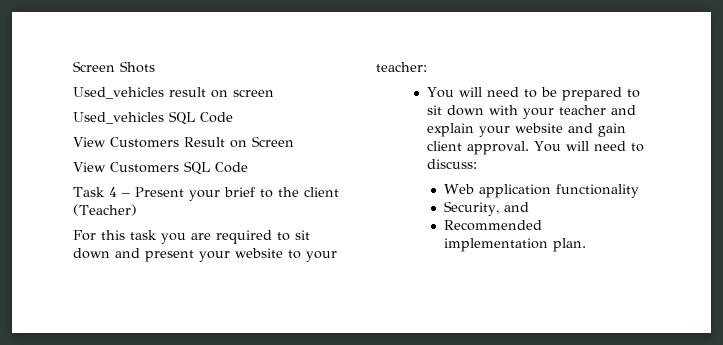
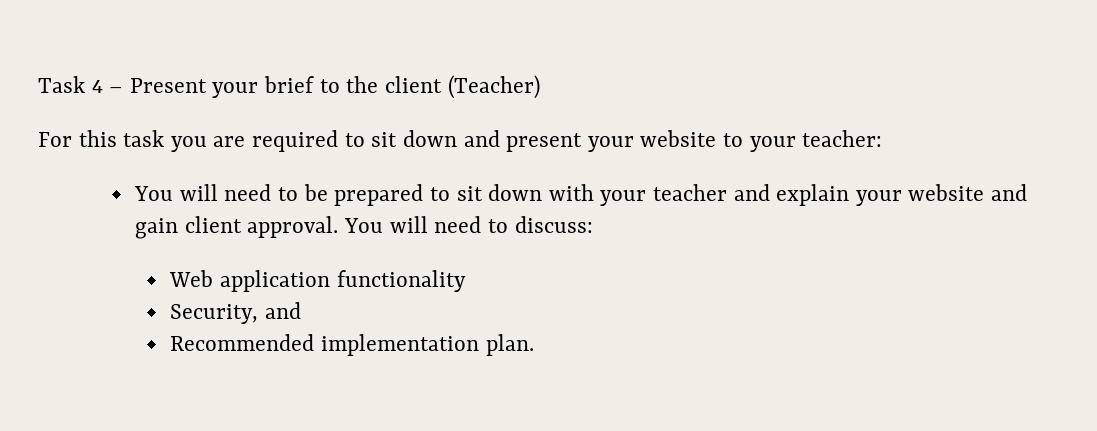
[73,61,155,73] [73,87,274,99] [73,111,233,125] [73,136,294,148] [73,161,248,175] Screen Shots // Used_vehicles result on screen // Used_vehicles SQL Code // View Customers Result on Screen // View Customers SQL Code // -> (38, 84) none

